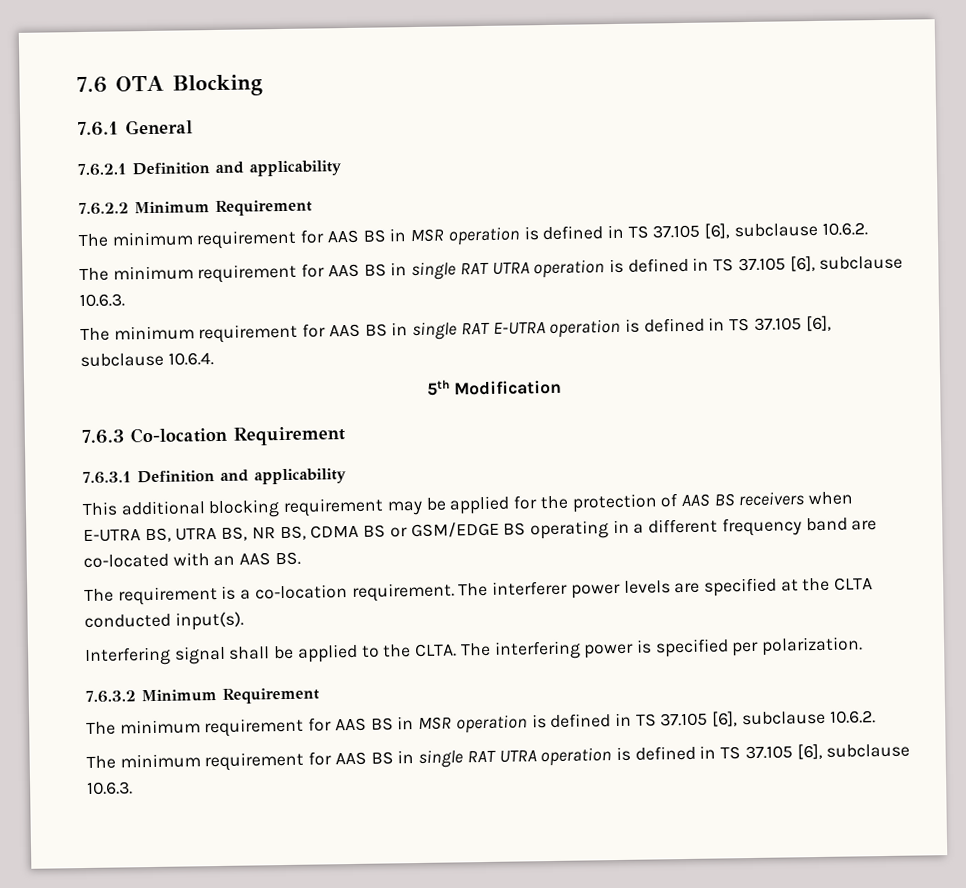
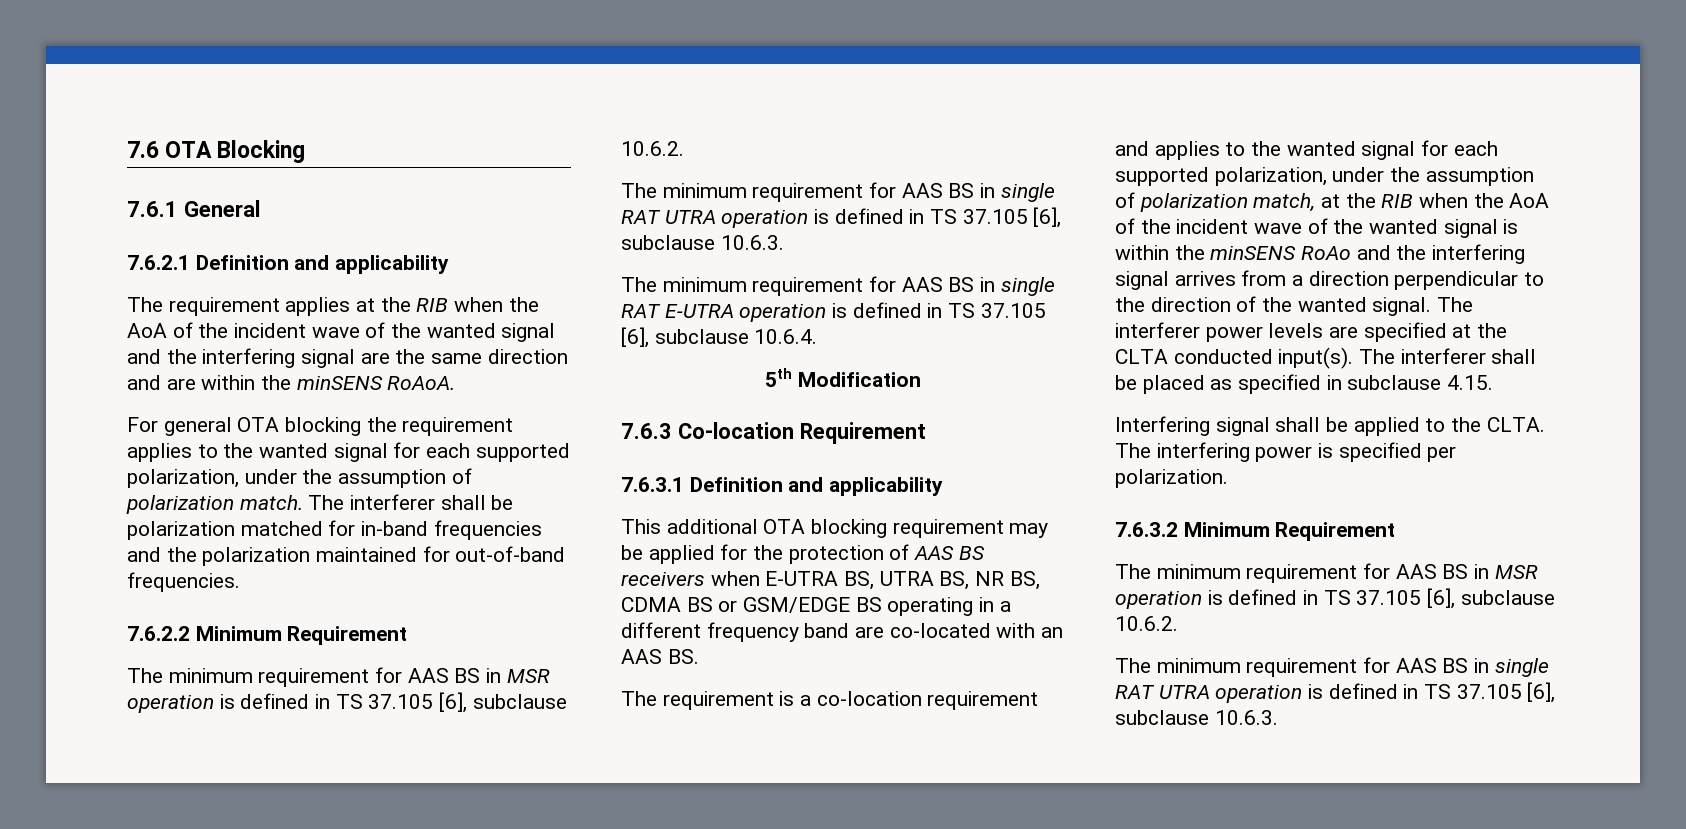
(342, 168) none -> [127,297,539,316] [127,322,556,342] [127,348,568,368] [127,375,456,390] [127,417,514,436] [127,442,570,462] [127,468,472,488] [126,494,514,514] [127,520,542,540] [127,546,566,566] [127,572,240,592] // The requirement applies at the RIB when the AoA of the incident wave of the wanted signal and the interfering signal are the same direction and are within the minSENS RoAoA. // For general OTA blocking the requirement applies to the wanted signal for each supported polarization, under the assumption of polarization match. The interferer shall be polarization matched for in-band frequencies and the polarization maintained for out-of-band frequencies.
(206, 508) none -> [763,519,806,534] OTA
[351,582,455,602] requirement. -> [927,691,1039,710] [1115,140,1498,160] [1115,167,1534,186] [1115,192,1550,212] [1115,218,1519,238] [1115,244,1526,264] [1115,270,1545,290] [1115,296,1432,316] requirement and applies to the wanted signal for each supported polarization, under the assumption of polarization match, at the RIB when the AoA of the incident wave of the wanted signal is within the minSENS RoAo and the interfering signal arrives from a direction perpendicular to the direction of the wanted signal.
(244, 621) none -> [1359,348,1537,364] [1115,374,1494,394] The interferer shall be placed as specified in subclause 4.15.

